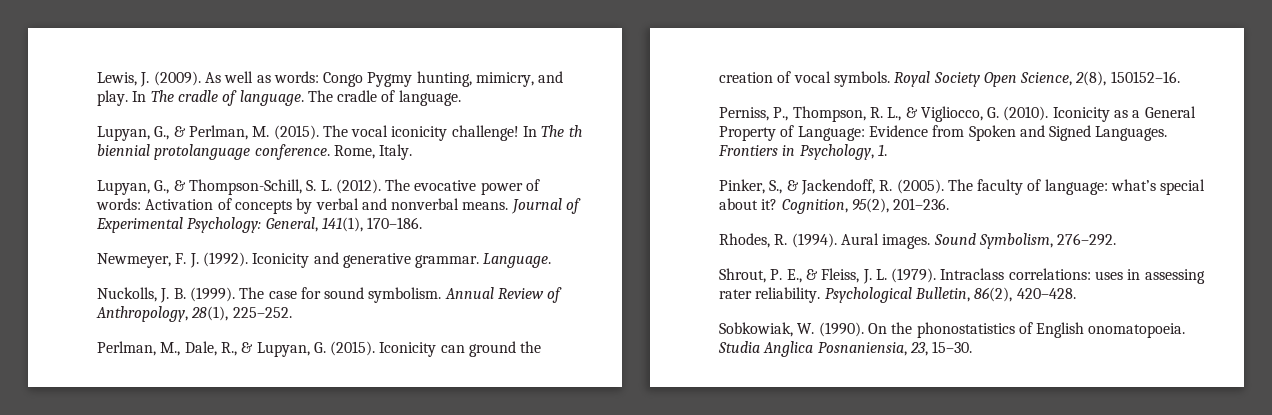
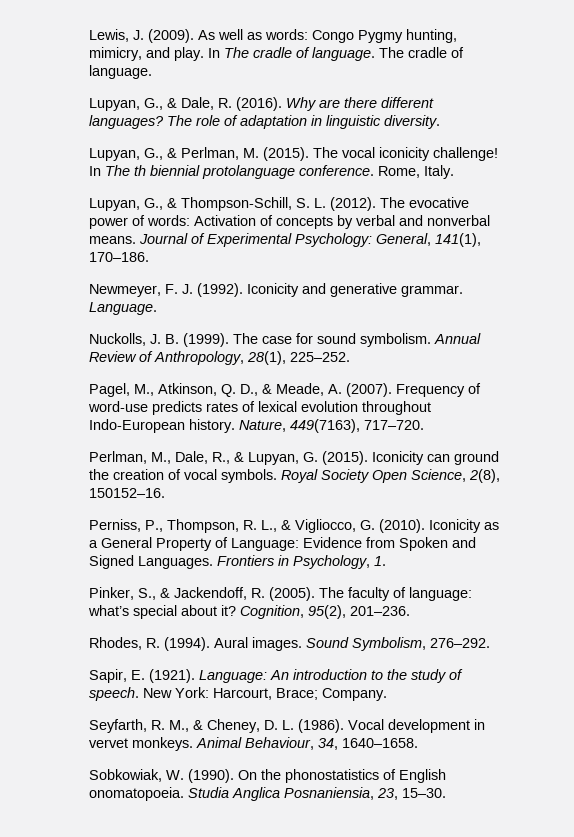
(461, 98) none -> [89,97,435,111] [89,115,441,129] // Lupyan, G., & Dale, R. (2016). Why are there different languages? The role of adaptation in linguistic diversity.
(292, 312) none -> [89,383,482,397] [88,401,432,415] [89,419,425,433] // Pagel, M., Atkinson, Q. D., & Meade, A. (2007). Frequency of word-use predicts rates of lexical evolution throughout Indo-European history. Nature, 449(7163), 717–720.
[718,268,1205,284] [718,287,1076,303] Shrout, P. E., & Fleiss, J. L. (1979). Intraclass correlations: uses in assessing rater reliability. Psychological Bulletin, 86(2), 420–428. -> [89,669,464,683] [89,687,388,701] [89,719,486,733] [89,737,419,751] Sapir, E. (1921). Language: An introduction to the study of speech. New York: Harcourt, Brace; Company. // Seyfarth, R. M., & Cheney, D. L. (1986). Vocal development in vervet monkeys. Animal Behaviour, 34, 1640–1658.

